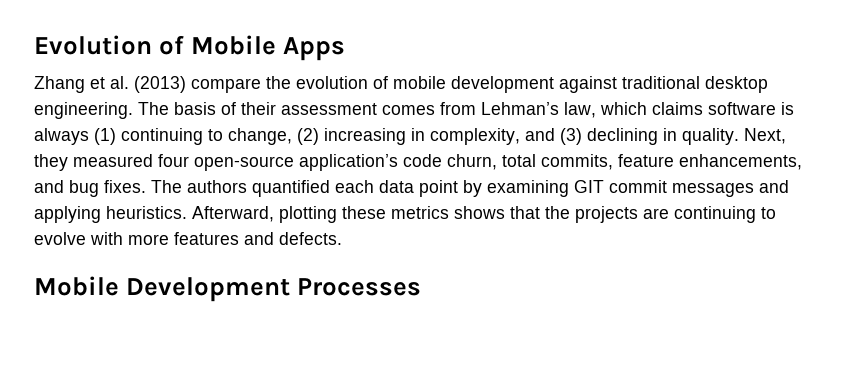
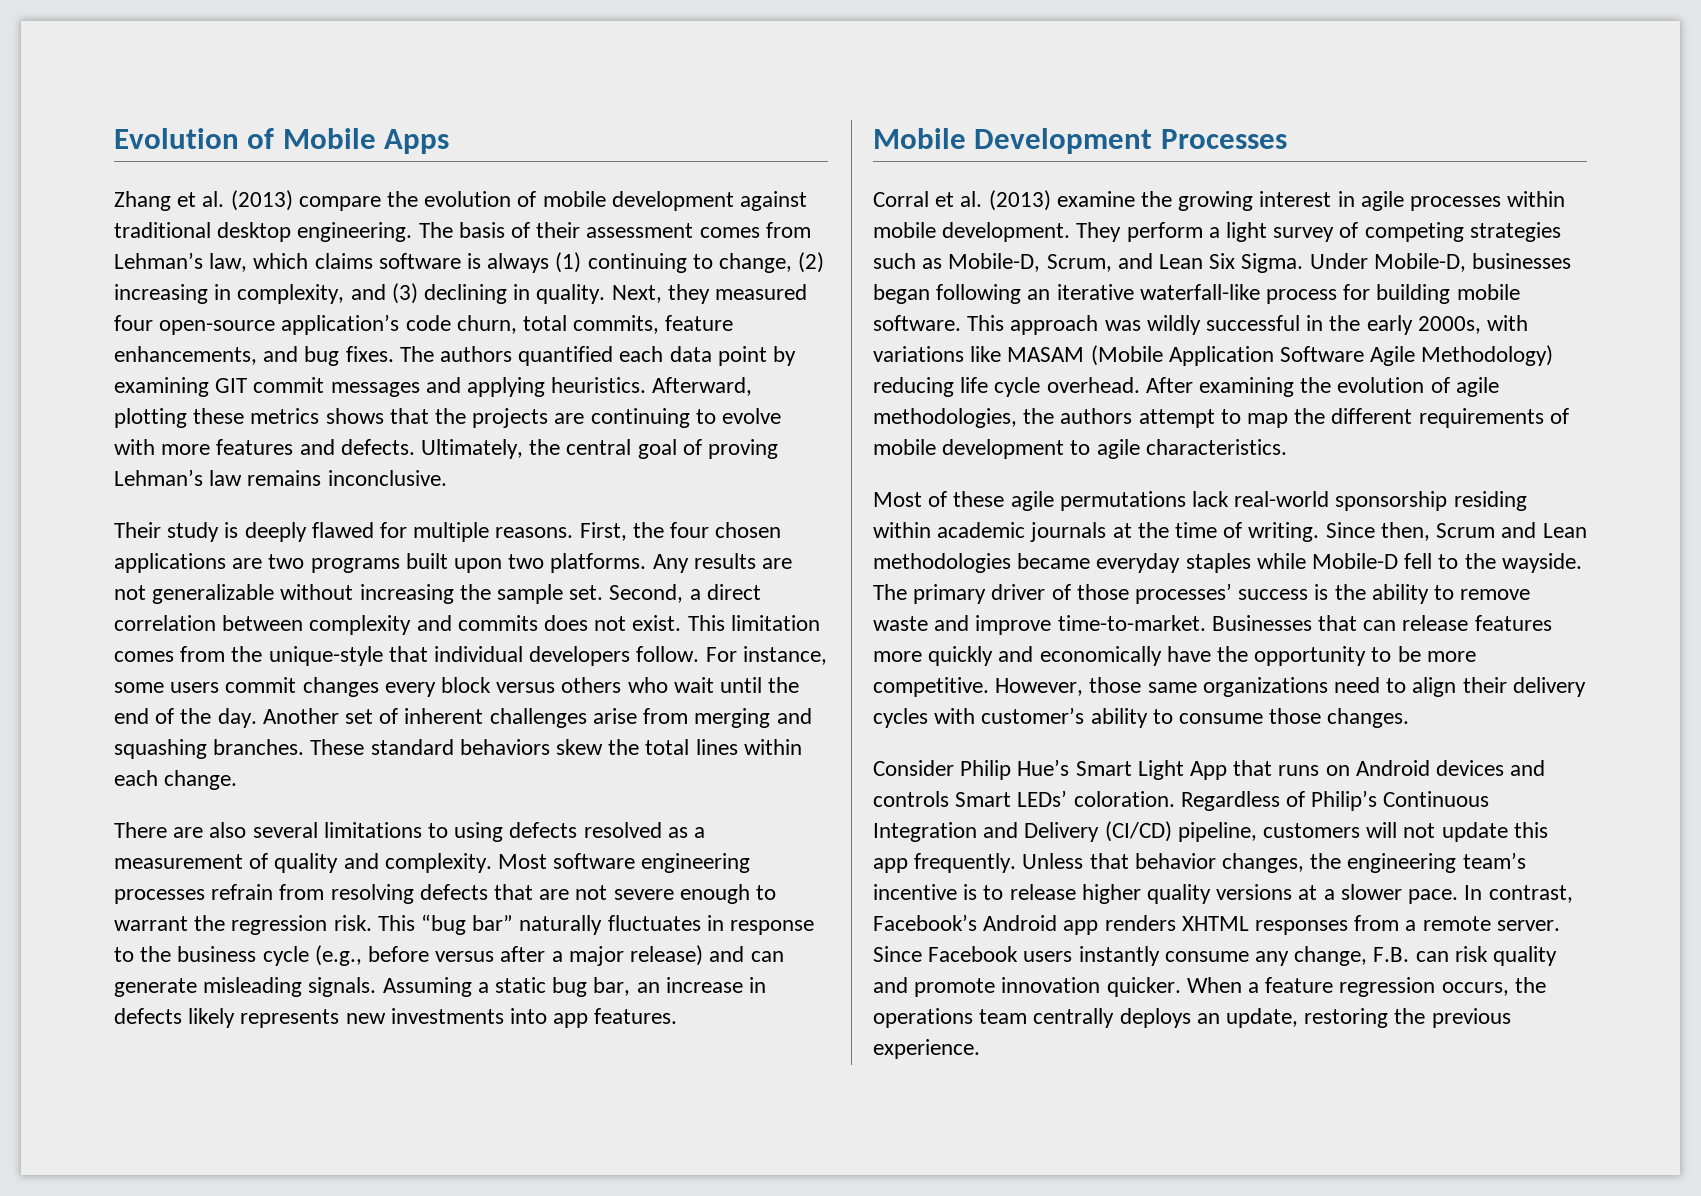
[34,276,422,302] // Mobile Development Processes -> [421,439,779,459] [114,469,447,486] [114,522,782,542] [114,553,793,573] [114,584,761,604] [114,615,820,635] [114,646,827,666] [114,677,800,697] [114,708,812,728] [114,739,802,759] [114,770,238,790] [114,822,706,842] [114,853,751,873] [114,884,777,904] [114,914,815,935] [114,945,784,966] [114,977,767,997] [114,1008,678,1028] [873,128,1287,154] [873,190,1566,211] [873,222,1561,242] [873,253,1572,273] [873,284,1520,304] [873,315,1529,335] [873,345,1554,366] [873,377,1499,397] [873,408,1569,428] [873,439,1287,459] [873,491,1527,511] [873,522,1587,542] [873,553,1582,573] [873,583,1531,604] [873,615,1552,635] [873,646,1476,666] [873,677,1586,697] [873,707,1410,728] [873,759,1546,780] [873,790,1490,811] [873,821,1548,842] [873,852,1526,873] [873,884,1573,904] [873,914,1560,935] [873,946,1558,966] [873,977,1546,997] [873,1008,1511,1028] [873,1039,980,1059] Ultimately, the central goal of proving Lehman’s law remains inconclusive. // Their study is deeply flawed for multiple reasons. First, the four chosen applications are two programs built upon two platforms. Any results are not generalizable without increasing the sample set. Second, a direct correlation between complexity and commits does not exist. This limitation comes from the unique-style that individual developers follow. For instance, some users commit changes every block versus others who wait until the end of the day. Another set of inherent challenges arise from merging and squashing branches. These standard behaviors skew the total lines within each change. // There are also several limitations to using defects resolved as a measurement of quality and complexity. Most software engineering processes refrain from resolving defects that are not severe enough to warrant the regression risk. This “bug bar” naturally fluctuates in response to the business cycle (e.g., before versus after a major release) and can generate misleading signals. Assuming a static bug bar, an increase in defects likely represents new investments into app features. // Mobile Development Processes // Corral et al. (2013) examine the growing interest in agile processes within mobile development. They perform a light survey of competing strategies such as Mobile-D, Scrum, and Lean Six Sigma. Under Mobile-D, businesses began following an iterative waterfall-like process for building mobile software. This approach was wildly successful in the early 2000s, with variations like MASAM (Mobile Application Software Agile Methodology) reducing life cycle overhead. After examining the evolution of agile methodologies, the authors attempt to map the different requirements of mobile development to agile characteristics. // Most of these agile permutations lack real-world sponsorship residing within academic journals at the time of writing. Since then, Scrum and Lean methodologies became everyday staples while Mobile-D fell to the wayside. The primary driver of those processes’ success is the ability to remove waste and improve time-to-market. Businesses that can release features more quickly and economically have the opportunity to be more competitive. However, those same organizations need to align their delivery cycles with customer’s ability to consume those changes. // Consider Philip Hue’s Smart Light App that runs on Android devices and controls Smart LEDs’ coloration. Regardless of Philip’s Continuous Integration and Delivery (CI/CD) pipeline, customers will not update this app frequently. Unless that behavior changes, the engineering team’s incentive is to release higher quality versions at a slower pace. In contrast, Facebook’s Android app renders XHTML responses from a remote server. Since Facebook users instantly consume any change, F.B. can risk quality and promote innovation quicker. When a feature regression occurs, the operations team centrally deploys an update, restoring the previous experience.

